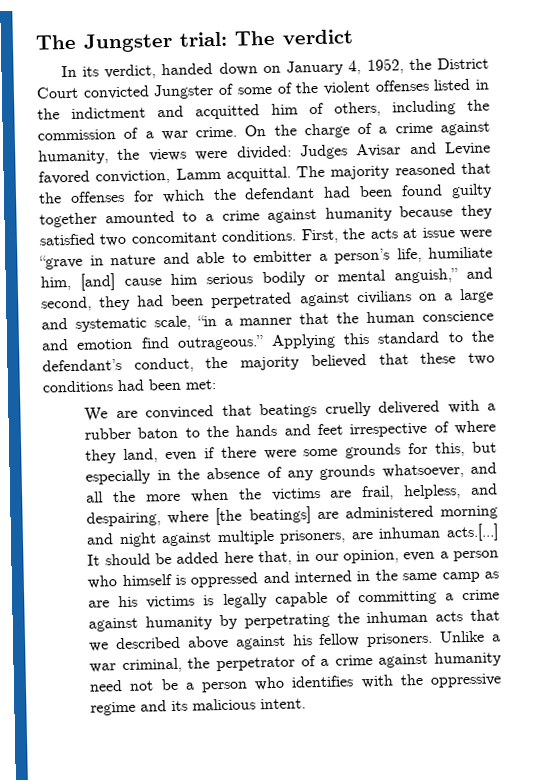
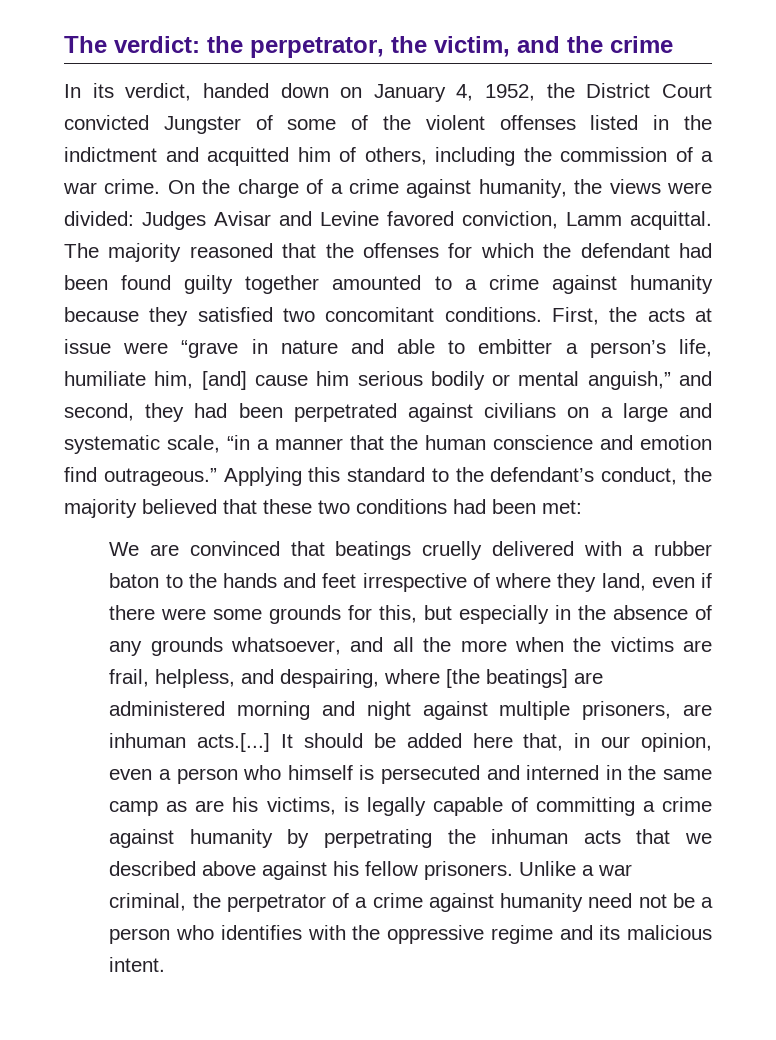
[35,29,353,53] The Jungster trial: The verdict -> [64,36,673,58] The verdict: the perpetrator, the victim, and the crime
[190,572,259,588] oppressed -> [380,765,480,784] persecuted
[146,595,196,609] victims -> [266,797,336,815] victims,

